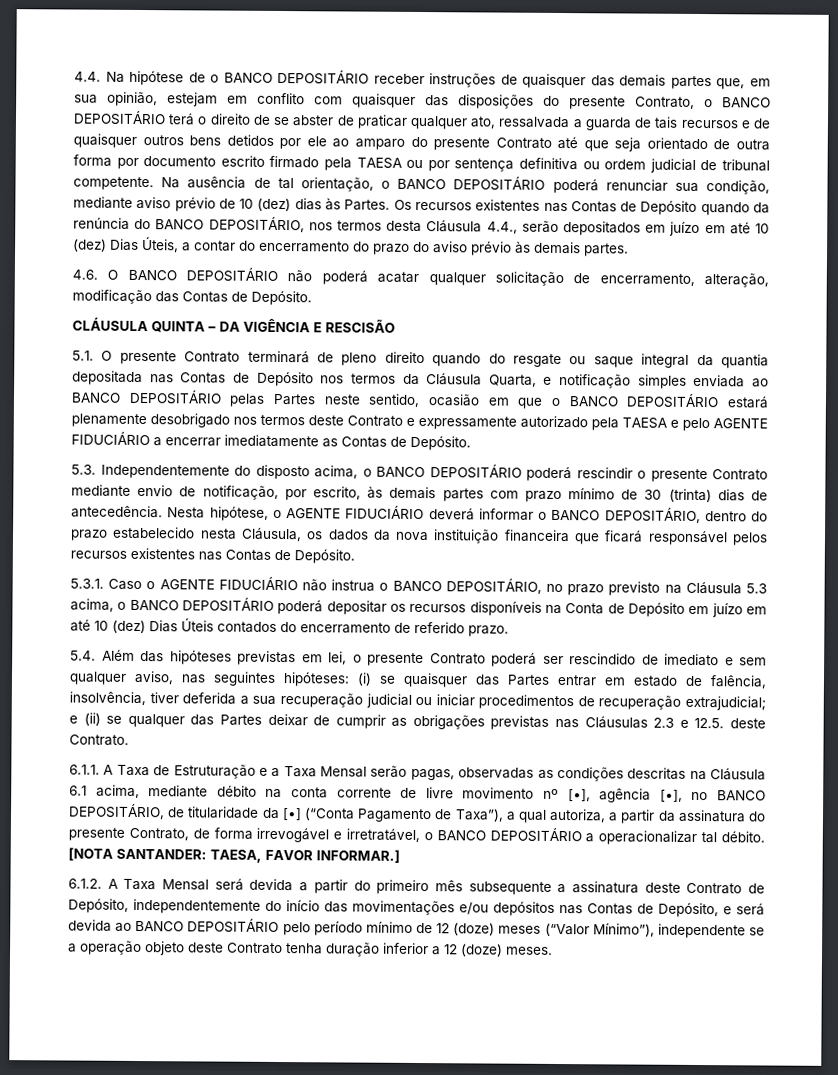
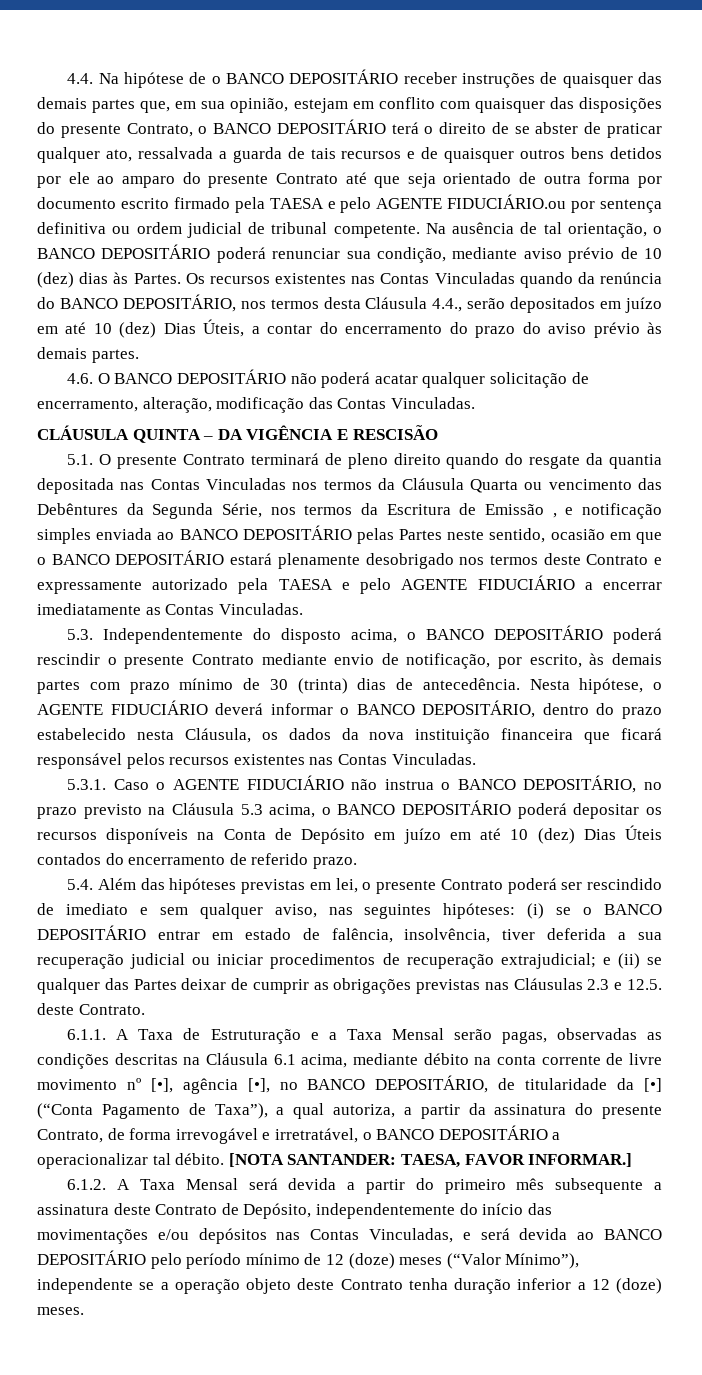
[406,159,424,169] ou -> [327,194,567,213] e pelo AGENTE FIDUCIÁRIO.ou
[620,200,698,215] de Depósito -> [434,272,515,284] Vinculadas
[231,290,312,306] de Depósito. -> [390,397,475,409] Vinculadas.
[569,353,690,368] ou saque integral -> (581, 462) none
[232,371,314,387] de Depósito -> [206,478,287,490] Vinculadas
[488,374,537,387] Quarta, -> [469,478,663,493] [37,503,557,519] Quarta ou vencimento das Debêntures da Segunda Série, nos termos da Escritura de Emissão ,
[390,435,471,451] de Depósito. -> [218,603,303,615] Vinculadas.
[274,549,355,564] de Depósito. -> [391,753,476,765] Vinculadas.
[403,672,550,688] quaisquer das Partes -> [583,904,662,915] [37,925,146,940] o BANCO DEPOSITÁRIO
[637,902,719,918] de Depósito, -> [369,1228,454,1243] Vinculadas,

